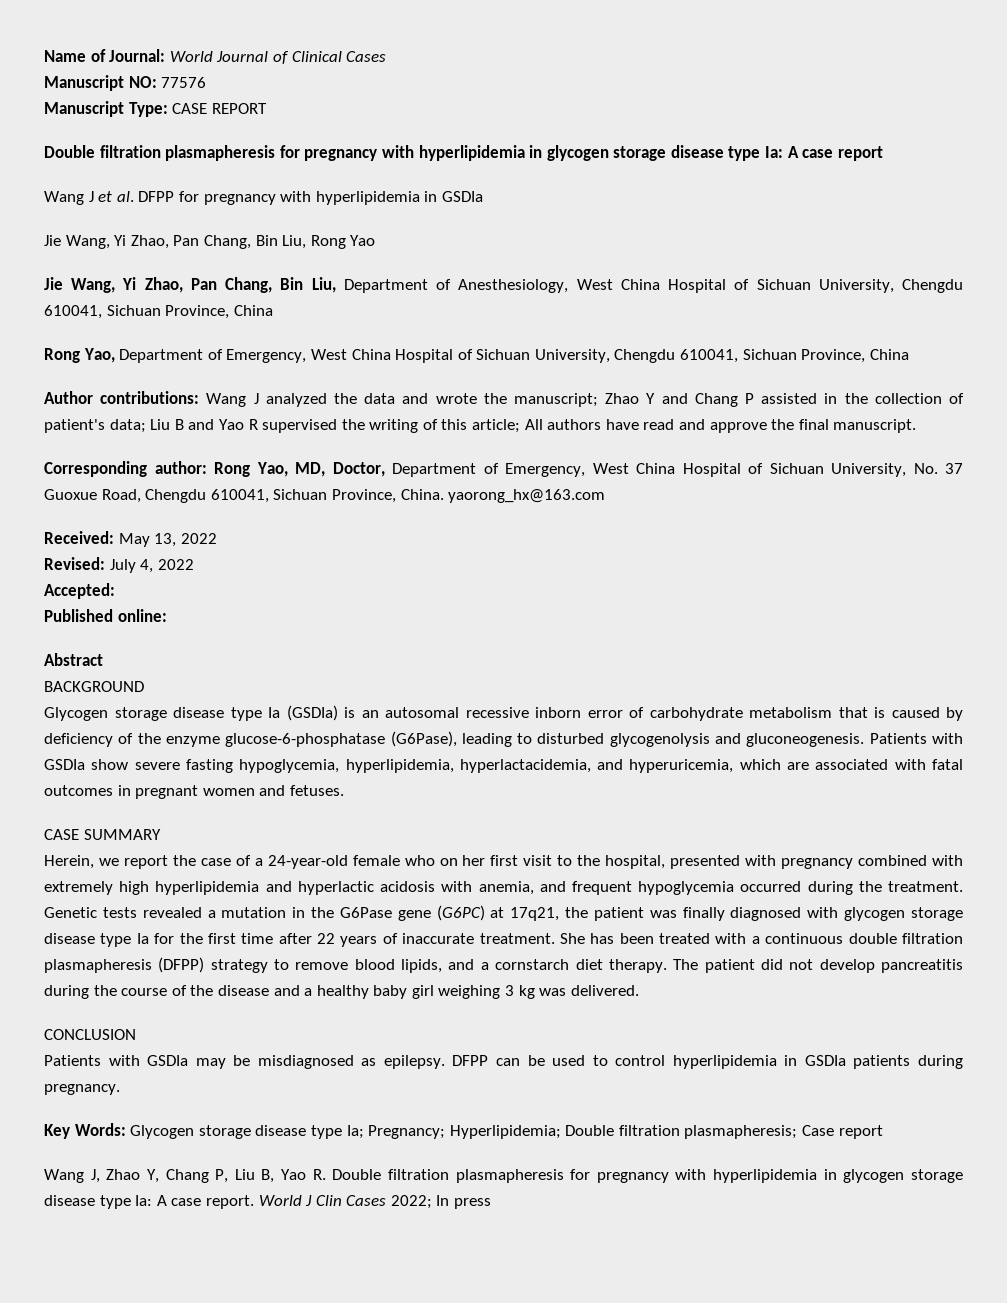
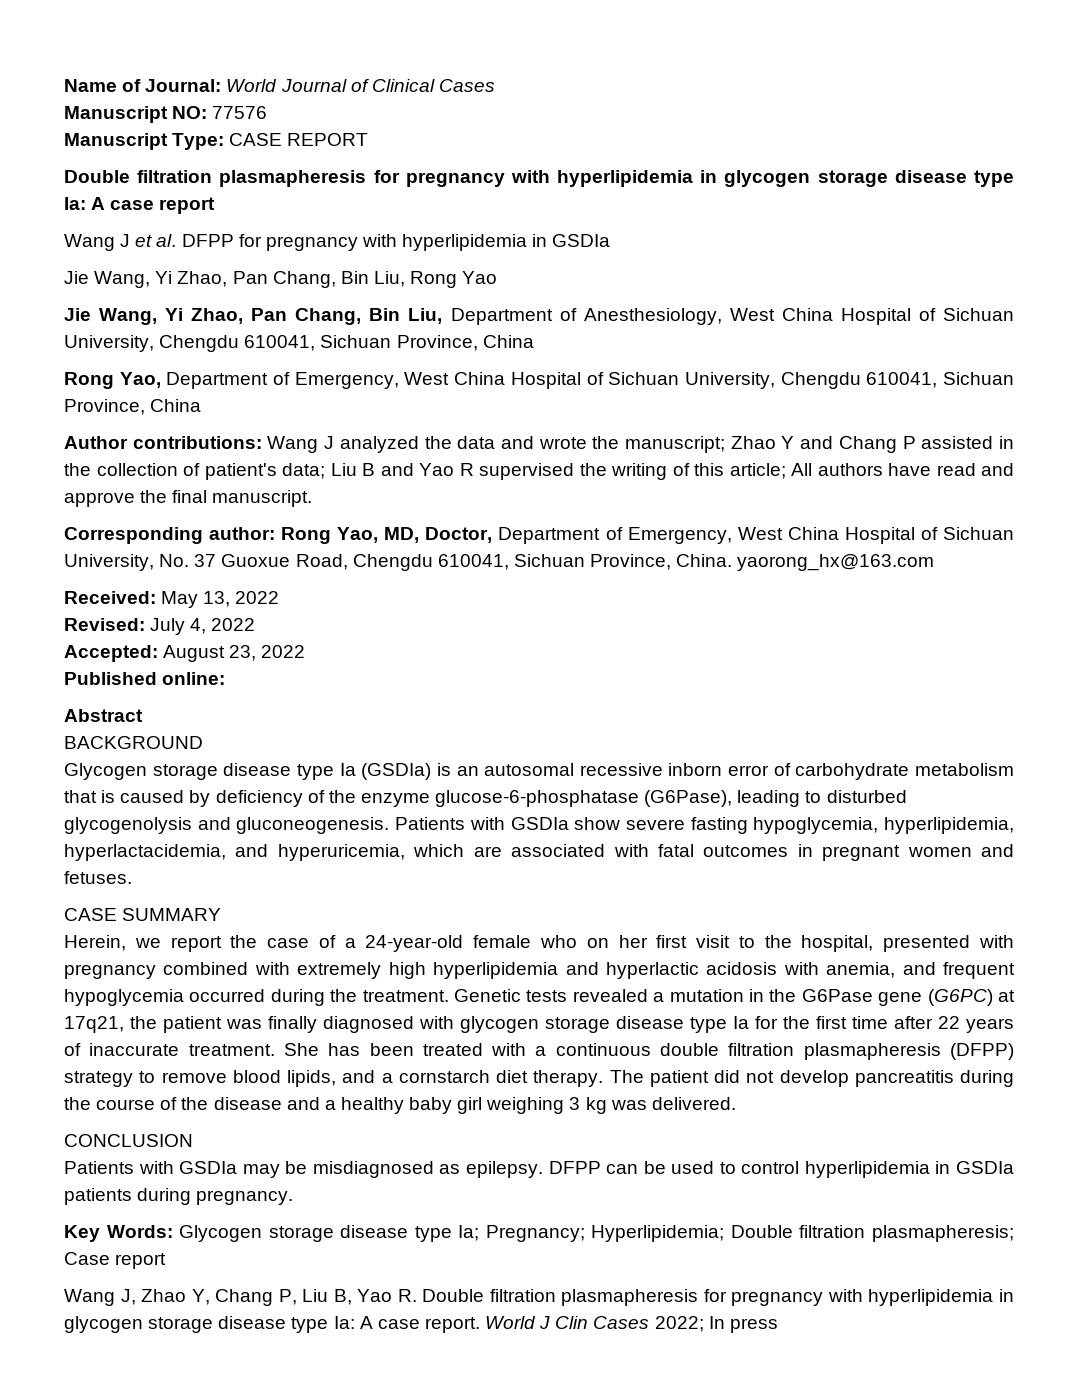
(115, 591) none -> [163,645,306,662] August 23, 2022

